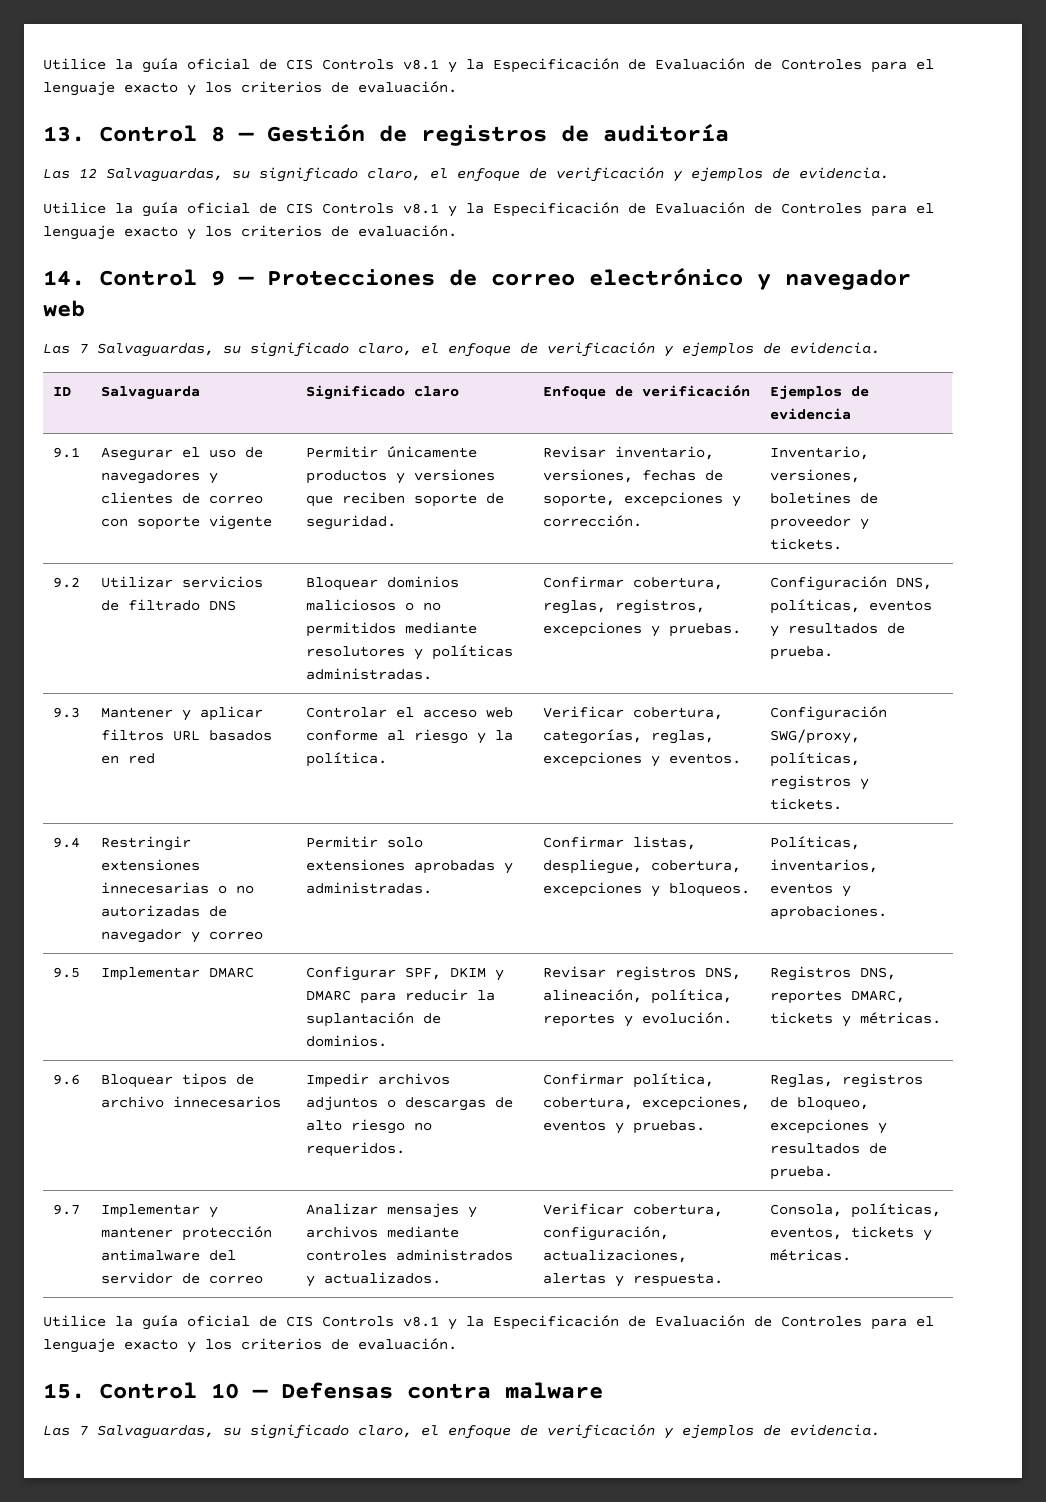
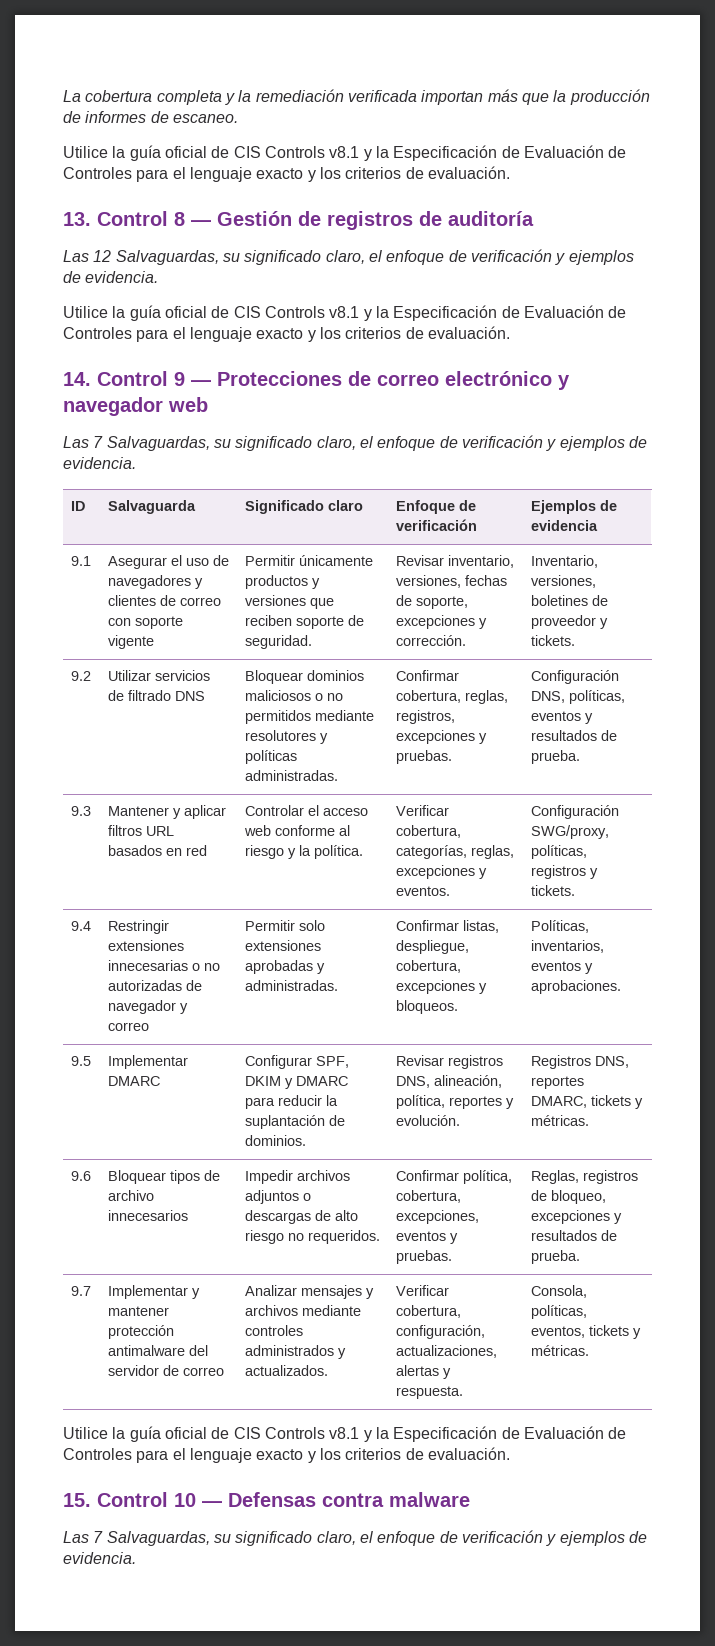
(43, 64) none -> [63,89,650,105] [63,111,238,123] La cobertura completa y la remediación verificada importan más que la producción de informes de escaneo. //

